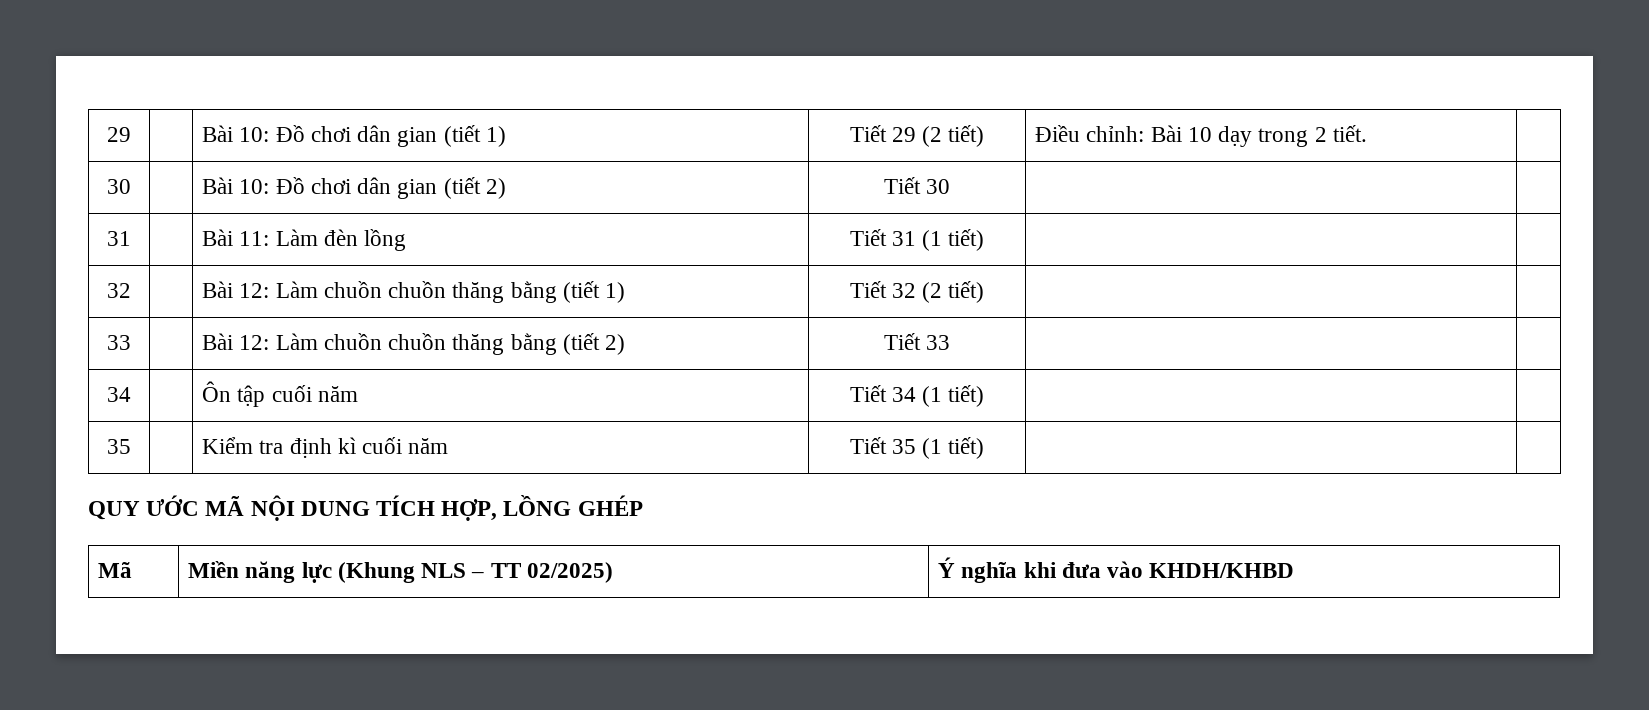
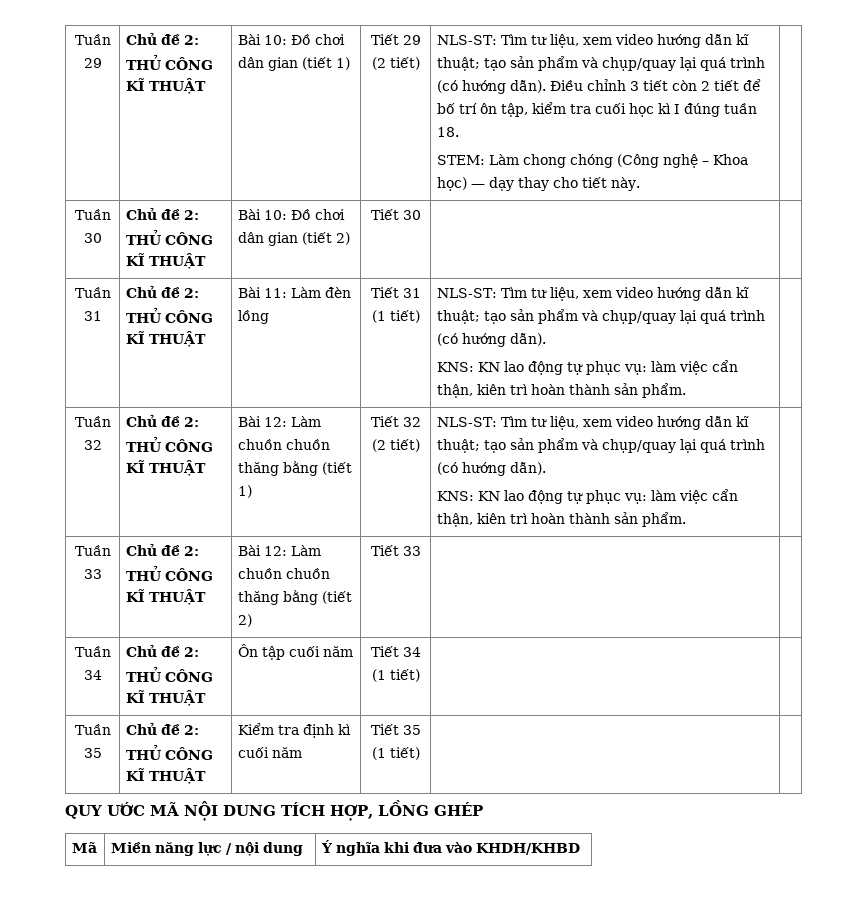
(107, 134) none -> [74,34,111,45] Tuần
(131, 134) none -> [125,32,199,45] [125,54,213,70] [125,78,206,94] Chủ đề 2: THỦ CÔNG KĨ THUẬT
[1035,125,1367,147] [107,179,131,194] Điều chỉnh: Bài 10 dạy trong 2 tiết. | // 30 | -> [436,34,749,48] [436,56,765,71] [436,79,761,94] [436,102,757,117] [436,127,459,137] [436,154,748,168] [436,177,640,191] [74,209,111,220] [83,233,102,243] [125,207,199,220] [125,229,213,245] [125,253,206,269] NLS-ST: Tìm tư liệu, xem video hướng dẫn kĩ thuật; tạo sản phẩm và chụp/quay lại quá trình (có hướng dẫn). Điều chỉnh 3 tiết còn 2 tiết để bố trí ôn tập, kiểm tra cuối học kì I đúng tuần 18. // STEM: Làm chong chóng (Công nghệ – Khoa học) — dạy thay cho tiết này. | // Tuần 30 | Chủ đề 2: THỦ CÔNG KĨ THUẬT
(951, 186) none -> [74,287,111,298] Tuần
(131, 238) none -> [125,285,199,298] [125,307,213,323] [125,331,206,347] Chủ đề 2: THỦ CÔNG KĨ THUẬT
[107,283,131,298] | // 32 | -> [436,287,749,301] [436,309,765,324] [436,333,546,347] [436,360,738,375] [436,383,686,398] [74,416,111,427] [83,440,102,450] [125,414,199,427] [125,436,213,452] [125,460,206,476] NLS-ST: Tìm tư liệu, xem video hướng dẫn kĩ thuật; tạo sản phẩm và chụp/quay lại quá trình (có hướng dẫn). // KNS: KN lao động tự phục vụ: làm việc cẩn thận, kiên trì hoàn thành sản phẩm. | // Tuần 32 | Chủ đề 2: THỦ CÔNG KĨ THUẬT
[107,335,131,350] | // 33 | -> [436,416,749,430] [436,438,765,453] [436,462,546,476] [436,489,738,504] [436,512,686,527] [74,545,111,556] [83,569,102,579] [125,543,199,556] [125,565,213,581] [125,589,206,605] NLS-ST: Tìm tư liệu, xem video hướng dẫn kĩ thuật; tạo sản phẩm và chụp/quay lại quá trình (có hướng dẫn). // KNS: KN lao động tự phục vụ: làm việc cẩn thận, kiên trì hoàn thành sản phẩm. | // Tuần 33 | Chủ đề 2: THỦ CÔNG KĨ THUẬT
(951, 342) none -> [74,646,111,657] Tuần
(131, 394) none -> [125,644,199,657] [125,666,213,682] [125,690,206,706] Chủ đề 2: THỦ CÔNG KĨ THUẬT
(985, 396) none -> [74,724,111,735] Tuần
(131, 446) none -> [125,722,199,735] [125,744,213,760] [125,768,206,784] Chủ đề 2: THỦ CÔNG KĨ THUẬT
[337,562,613,583] (Khung NLS – TT 02/2025) -> [225,842,303,856] / nội dung

